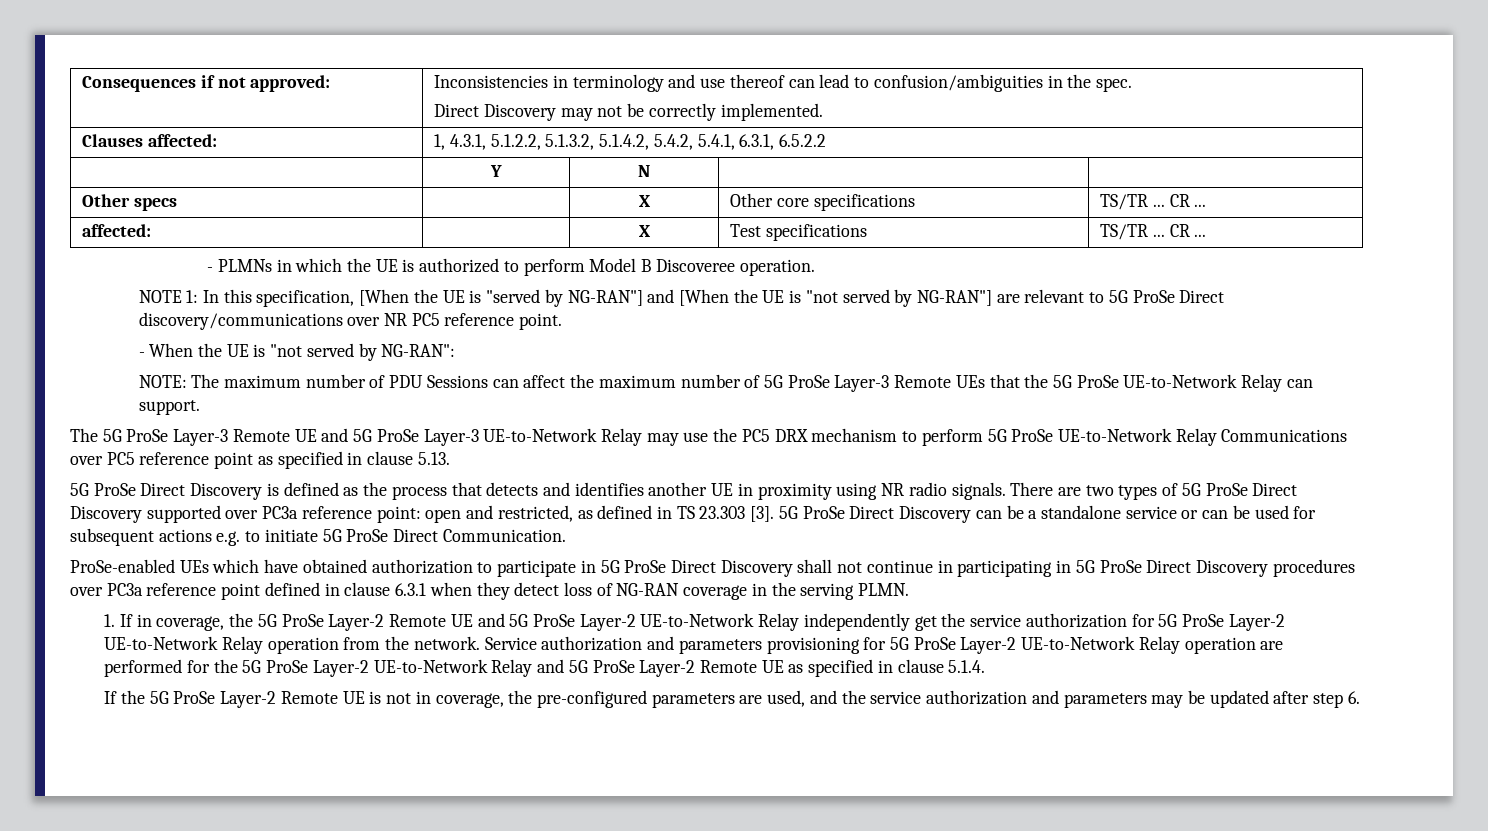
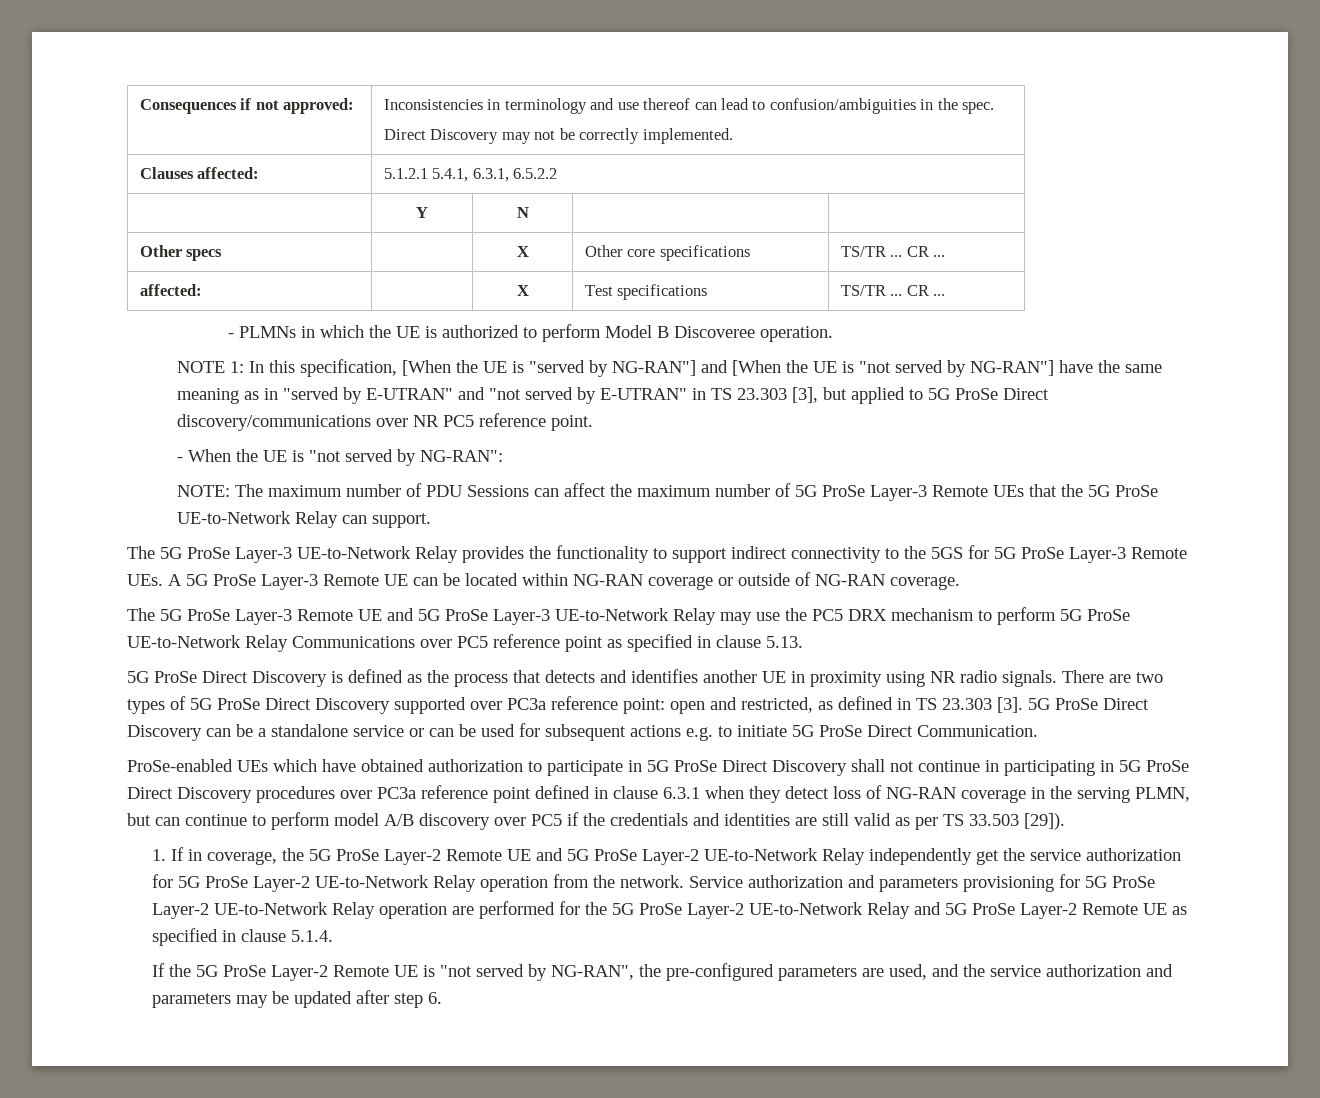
[434,134,693,150] 1, 4.3.1, 5.1.2.2, 5.1.3.2, 5.1.4.2, 5.4.2, -> [383,168,428,179] 5.1.2.1
[996,289,1085,303] are relevant -> [1059,360,1163,373] [177,387,906,404] have the same meaning as in "served by E-UTRAN" and "not served by E-UTRAN" in TS 23.303 [3], but applied
(200, 407) none -> [127,545,1187,563] [127,572,960,590] // The 5G ProSe Layer-3 UE-to-Network Relay provides the functionality to support indirect connectivity to the 5GS for 5G ProSe Layer-3 Remote UEs. A 5G ProSe Layer-3 Remote UE can be located within NG-RAN coverage or outside of NG-RAN coverage.
[858,583,910,596] PLMN. -> [1135,787,1190,802] [127,812,1065,830] PLMN, but can continue to perform model A/B discovery over PC5 if the credentials and identities are still valid as per TS 33.503 [29]).
[386,691,504,708] not in coverage, -> [440,964,635,981] "not served by NG-RAN",

